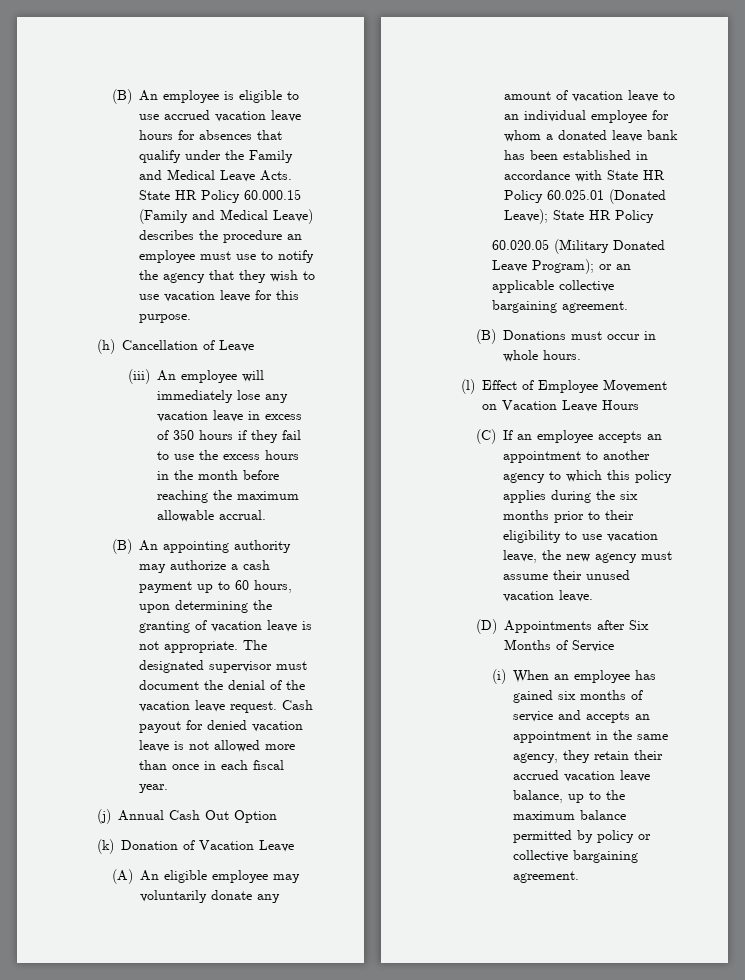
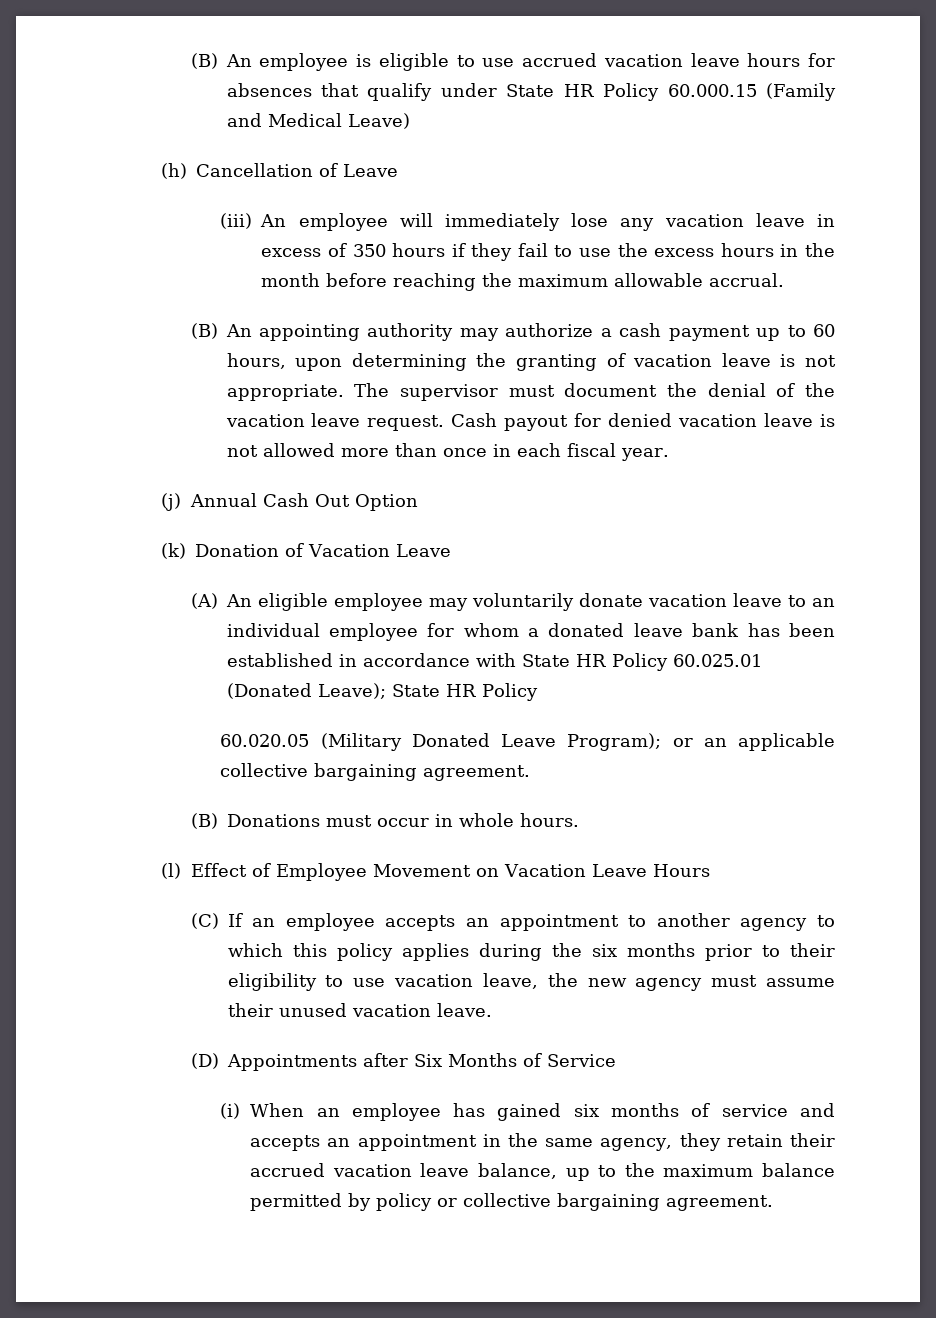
[225,150,294,163] [139,169,293,182] the Family and Medical Leave Acts. -> (497, 90) none
[139,230,303,243] [139,250,315,263] [139,270,316,283] [139,290,300,302] [139,314,192,323] describes the procedure an employee must use to notify the agency that they wish to use vacation leave for this purpose. -> (410, 121) none
[139,660,205,673] designated -> (390, 390) none
[257,894,281,903] [504,90,569,100] any amount of -> (643, 600) none

